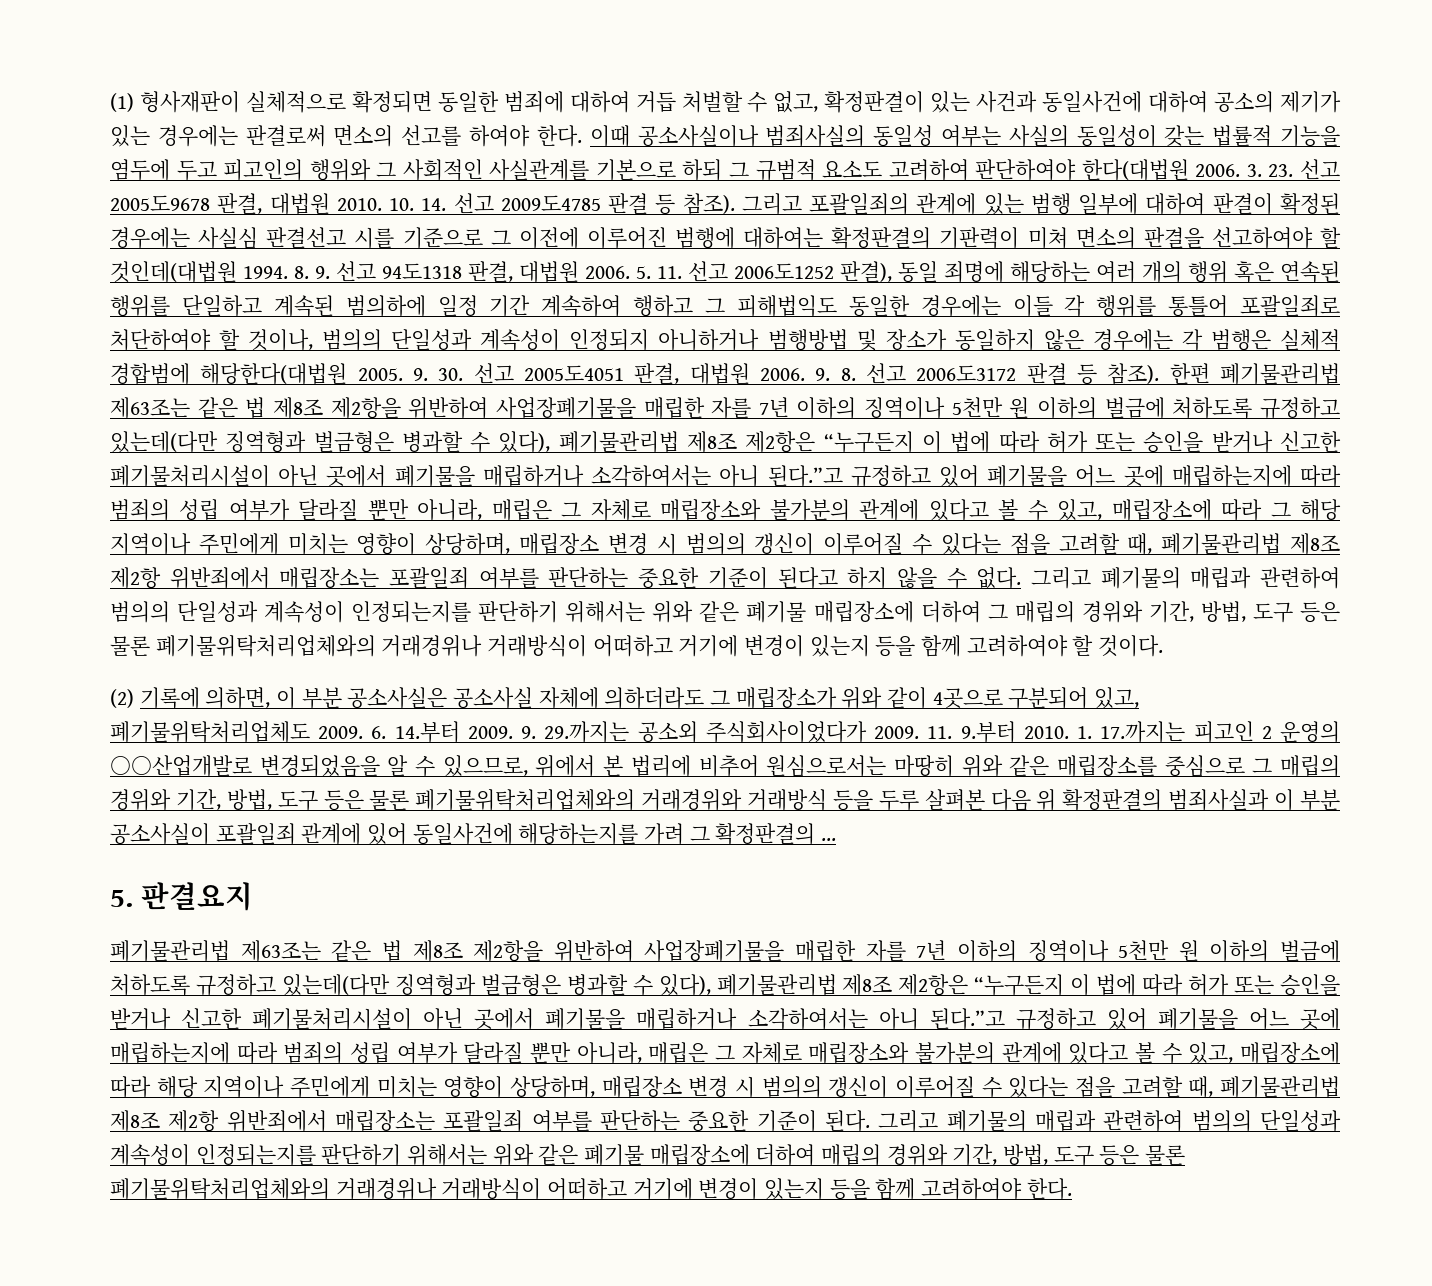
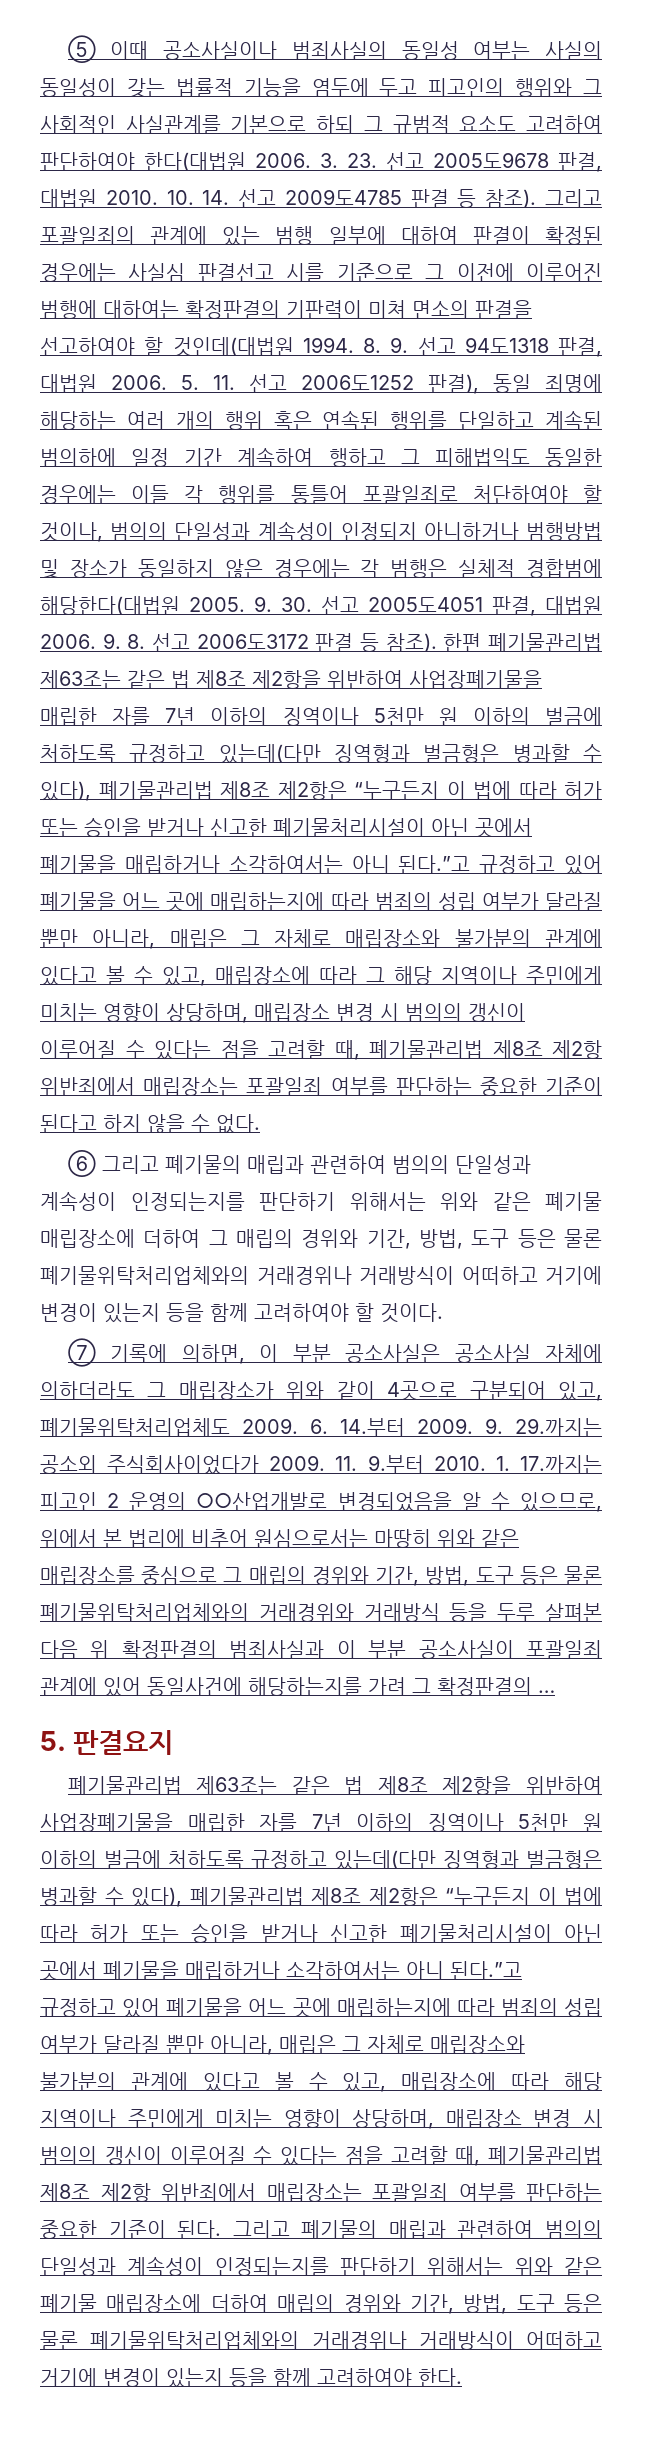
[110,91,1341,113] [110,125,582,147] (1) 형사재판이 실체적으로 확정되면 동일한 범죄에 대하여 거듭 처벌할 수 없고, 확정판결이 있는 사건과 동일사건에 대하여 공소의 제기가 있는 경우에는 판결로써 면소의 선고를 하여야 한다. -> [67,35,96,63] ⑤
(1022, 578) none -> [67,1150,96,1177] // ⑥
[110,689,134,708] (2) -> [67,1338,96,1367] ⑦

